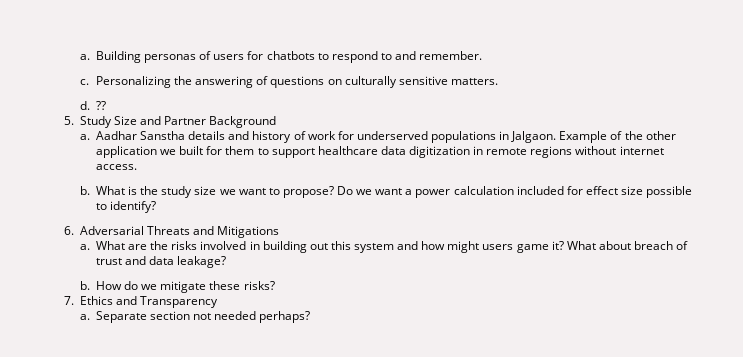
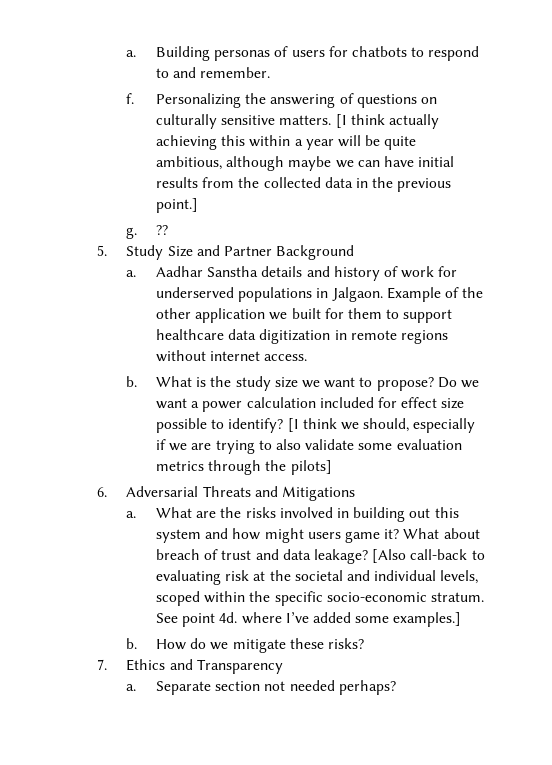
[80,79,90,85] c. -> [126,93,135,104] f.
[80,101,91,110] // d. -> [335,114,439,129] [156,135,417,150] [156,156,455,171] [156,177,452,192] [156,198,199,213] [126,227,138,239] [I think actually achieving this within a year will be quite ambitious, although maybe we can have initial results from the collected data in the previous point.] // g.
(157, 207) none -> [287,418,476,433] [156,439,462,454] [156,460,332,475] [I think we should, especially if we are trying to also validate some evaluation metrics through the pilots]
(227, 262) none -> [372,549,485,563] [156,570,479,585] [156,591,484,606] [156,612,462,627] [Also call-back to evaluating risk at the societal and individual levels, scoped within the specific socio-economic stratum. See point 4d. where I’ve added some examples.]

